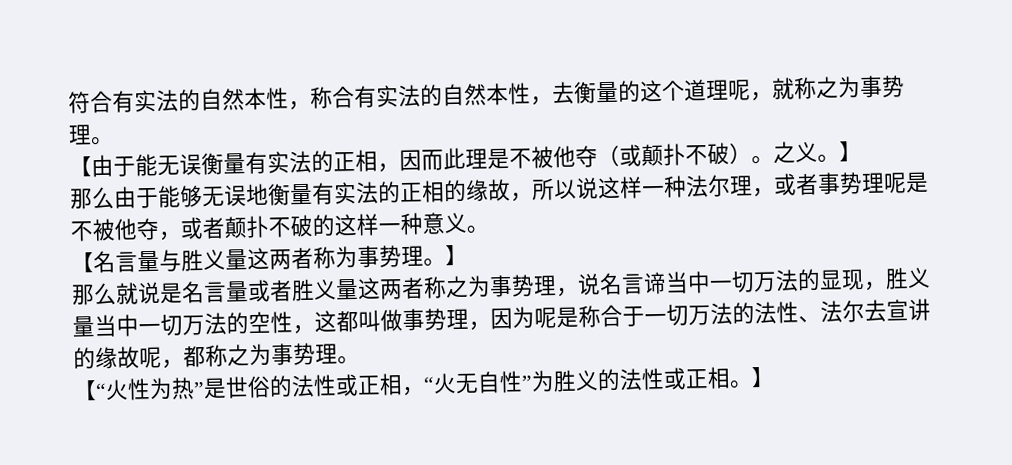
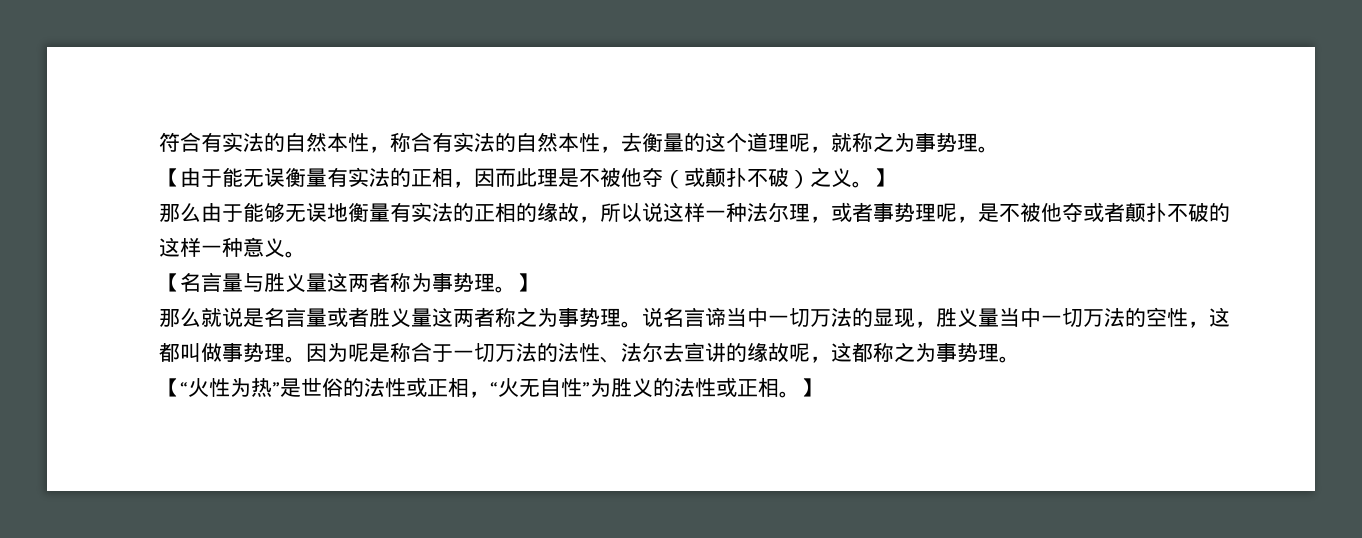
[751,155,774,165] 。 -> (810, 179) none
[905,171,929,194] [70,217,182,242] 是不被他夺， -> [957,202,1083,223] ，是不被他夺
[556,287,579,298] ， -> [621,321,642,328] 。
[468,321,491,331] ， -> [285,356,306,363] 。
(184, 364) none -> [831,342,852,362] 这

